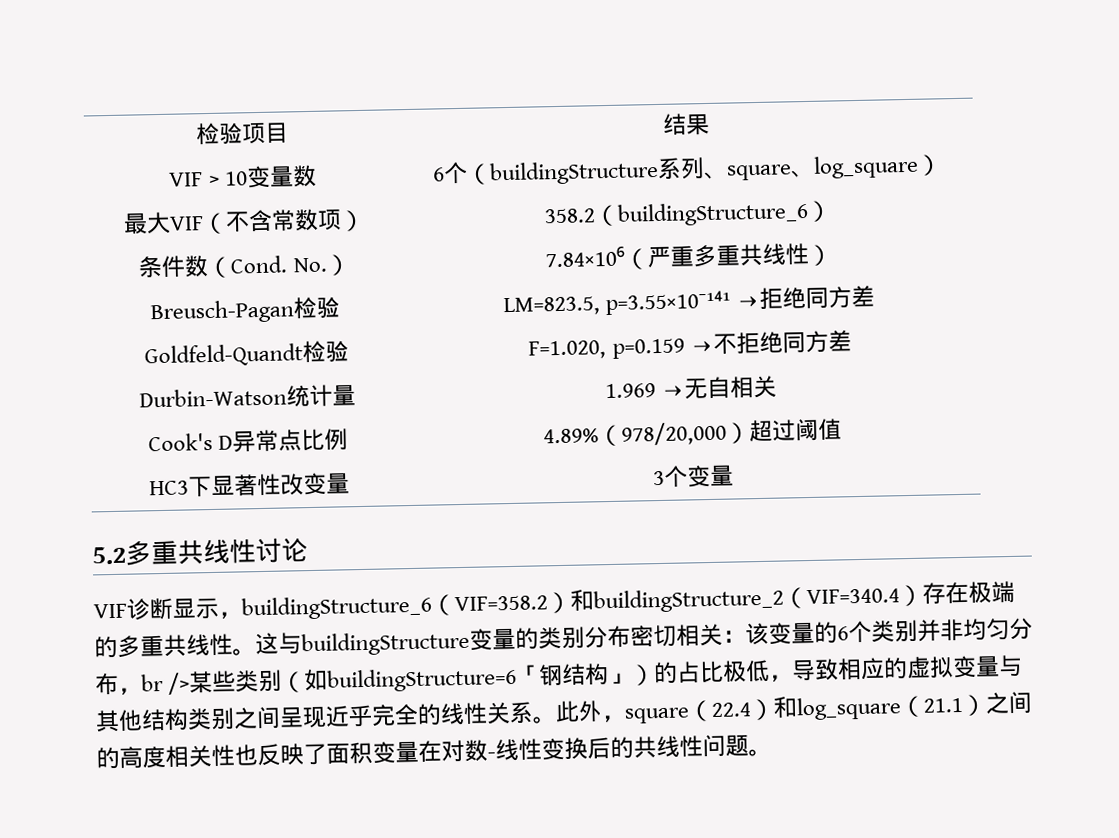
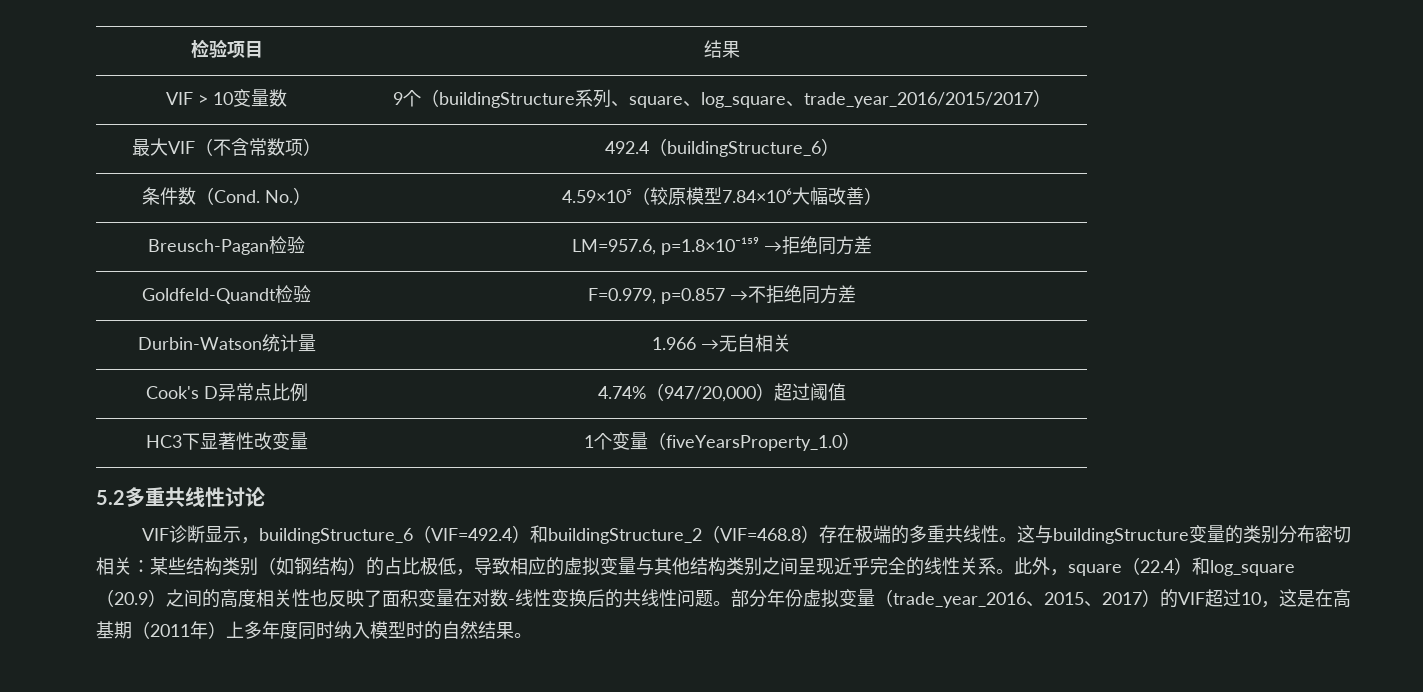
[431,167,445,182] 6 -> [392,92,403,105] 9
(919, 166) none -> [785,92,1033,108] 、trade_year_2016/2015/2017
[543,208,596,224] 358.2 -> [604,141,649,154] 492.4
[544,242,809,270] 7.84×10⁶（严重多重共线性 -> [561,187,864,205] 4.59×10⁵（较原模型7.84×10⁶大幅改善
[502,290,731,317] LM=823.5, p=3.55×10⁻¹⁴¹ -> [571,237,759,255] LM=957.6, p=1.8×10⁻¹⁵⁹
[528,338,685,360] F=1.020, p=0.159 -> [587,288,725,304] F=0.979, p=0.857
[604,383,656,399] 1.969 -> [652,337,696,350] 1.966
[542,421,727,447] 4.89%（978/20,000 -> [597,383,756,402] 4.74%（947/20,000
[652,470,665,486] 3 -> [583,435,594,448] 1
(734, 475) none -> [647,432,860,451] （fiveYearsProperty_1.0）
[454,595,548,612] VIF=358.2 -> [430,528,512,541] VIF=492.4
[806,588,900,605] VIF=340.4 -> [719,528,801,541] VIF=468.8
[745,617,1033,646] [95,663,633,696] 该变量的6个类别并非均匀分布，br />某些类别（如buildingStructure=6「钢结构」 -> [150,557,348,576] 某些结构类别（如钢结构
[923,697,963,713] 21.1 -> [114,592,148,605] 20.9
(772, 752) none -> [731,589,1351,608] [96,621,532,640] 部分年份虚拟变量（trade_year_2016、2015、2017）的VIF超过10，这是在高基期（2011年）上多年度同时纳入模型时的自然结果。

